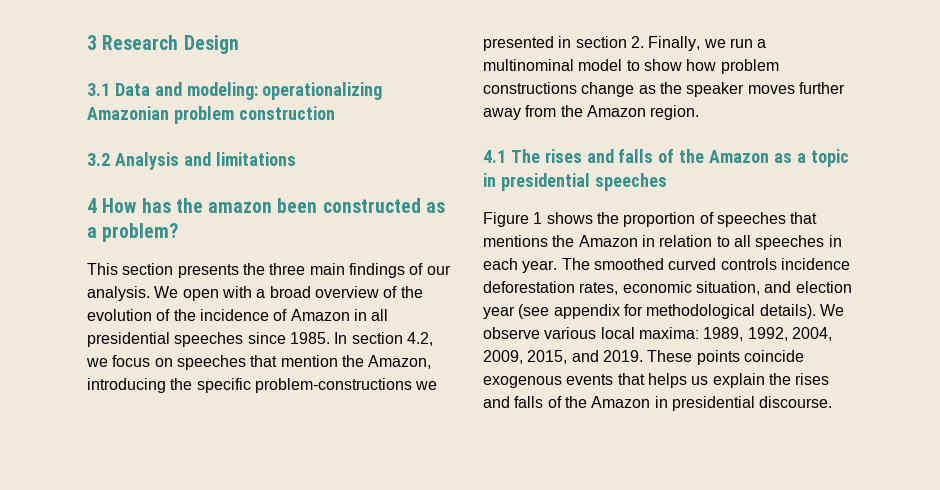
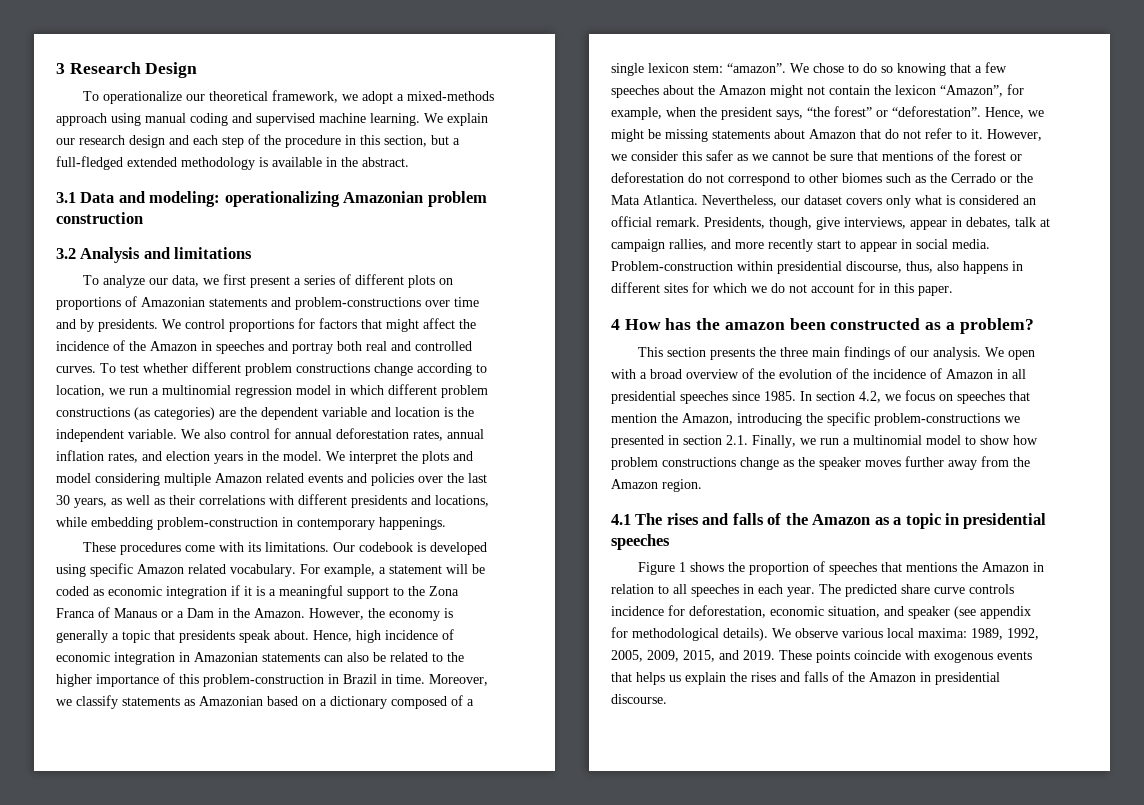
(239, 44) none -> [83,90,495,104] [56,113,488,126] [56,134,460,148] [56,156,409,170] // To operationalize our theoretical framework, we adopt a mixed-methods approach using manual coding and supervised machine learning. We explain our research design and each step of the procedure in this section, but a full-fledged extended methodology is available in the abstract.
(296, 159) none -> [83,274,454,288] [56,296,479,310] [56,318,476,332] [56,340,472,354] [56,362,487,376] [56,384,488,398] [56,407,474,420] [56,428,484,442] [56,450,473,464] [56,473,487,486] [56,494,489,508] [56,517,446,530] [83,542,488,555] [56,563,485,577] [56,585,459,599] [56,607,453,621] [56,629,454,643] [56,652,464,665] [56,673,488,687] [56,695,474,709] [611,62,1007,76] [611,84,1024,98] [611,106,1044,120] [611,128,1042,142] [611,150,1022,161] [611,172,1033,186] [611,195,1036,208] [611,216,1050,230] [611,239,990,252] [611,261,1023,274] [611,282,953,296] // To analyze our data, we first present a series of different plots on proportions of Amazonian statements and problem-constructions over time and by presidents. We control proportions for factors that might affect the incidence of the Amazon in speeches and portray both real and controlled curves. To test whether different problem constructions change according to location, we run a multinomial regression model in which different problem constructions (as categories) are the dependent variable and location is the independent variable. We also control for annual deforestation rates, annual inflation rates, and election years in the model. We interpret the plots and model considering multiple Amazon related events and policies over the last 30 years, as well as their correlations with different presidents and locations, while embedding problem-construction in contemporary happenings. // These procedures come with its limitations. Our codebook is developed using specific Amazon related vocabulary. For example, a statement will be coded as economic integration if it is a meaningful support to the Zona Franca of Manaus or a Dam in the Amazon. However, the economy is generally a topic that presidents speak about. Hence, high incidence of economic integration in Amazonian statements can also be related to the higher importance of this problem-construction in Brazil in time. Moreover, we classify statements as Amazonian based on a dictionary composed of a single lexicon stem: “amazon”. We chose to do so knowing that a few speeches about the Amazon might not contain the lexicon “Amazon”, for example, when the president says, “the forest” or “deforestation”. Hence, we might be missing statements about Amazon that do not refer to it. However, we consider this safer as we cannot be sure that mentions of the forest or deforestation do not correspond to other biomes such as the Cerrado or the Mata Atlantica. Nevertheless, our dataset covers only what is considered an official remark. Presidents, though, give interviews, appear in debates, talk at campaign rallies, and more recently start to appear in social media. Problem-construction within presidential discourse, thus, also happens in different sites for which we do not account for in this paper.
[630,36,644,48] 2. -> [726,435,748,445] 2.1.
[483,59,574,71] multinominal -> [853,435,922,445] multinomial
[593,258,850,270] [483,281,619,295] smoothed curved controls incidence deforestation rates, -> [845,584,1014,597] [611,605,766,618] predicted share curve controls incidence for deforestation,
[795,281,852,293] [483,306,515,319] election year -> [908,606,950,619] speaker
[791,327,832,341] 2004, -> [611,650,643,662] 2005,
(804, 356) none -> [905,650,930,660] with

